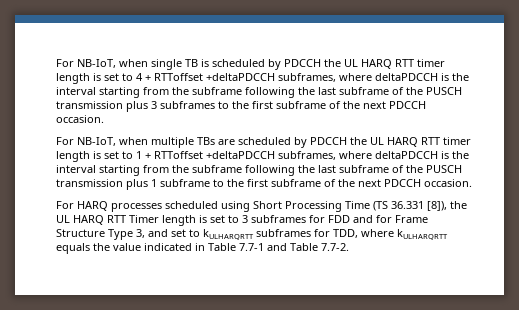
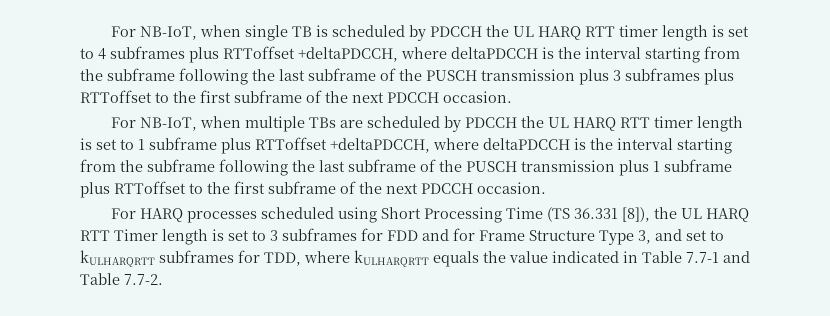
[145,73,336,82] + RTToffset +deltaPDCCH subframes, -> [110,46,398,63] subframes plus RTToffset +deltaPDCCH,
(215, 105) none -> [704,69,734,85] [80,90,152,103] plus RTToffset
[145,151,336,160] + RTToffset +deltaPDCCH subframes, -> [149,137,430,154] subframe plus RTToffset +deltaPDCCH,
(210, 183) none -> [80,181,186,198] plus RTToffset

